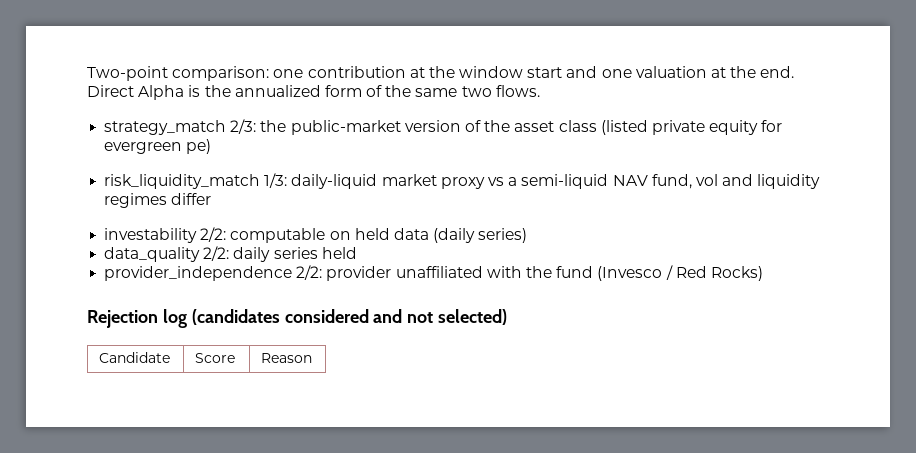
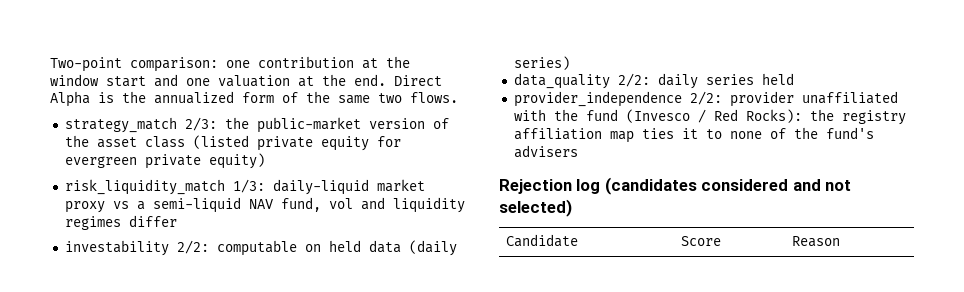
[186,139,212,154] pe) -> [144,153,265,169] private equity)
[710,266,763,281] Rocks) -> [745,109,906,125] [513,127,874,143] [513,145,578,158] Rocks): the registry affiliation map ties it to none of the fund's advisers

